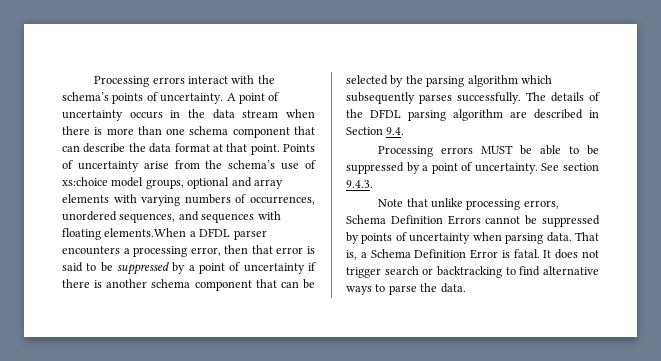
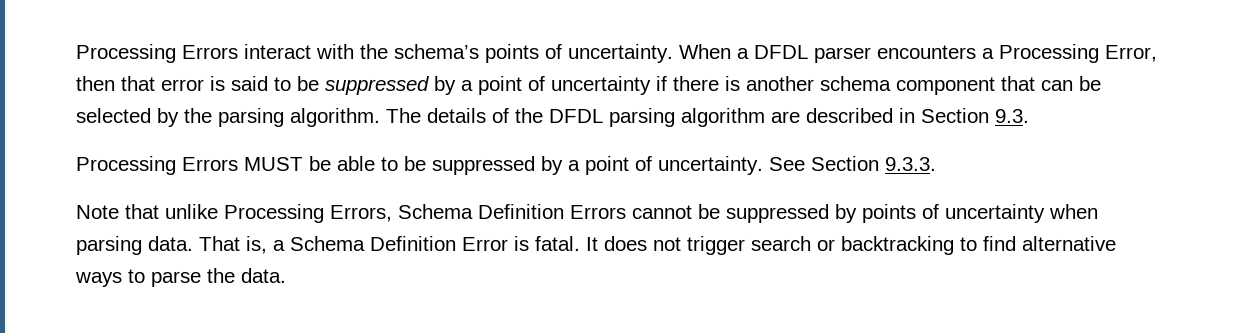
[94,76,185,87] Processing errors -> [76,44,238,63] Processing Errors
[226,92,280,104] [62,109,315,121] [62,126,315,138] [62,143,315,155] [62,160,316,172] [62,177,283,189] [62,194,315,206] [62,211,281,223] [62,228,187,240] A point of uncertainty occurs in the data stream when there is more than one schema component that can describe the data format at that point. Points of uncertainty arise from the schema’s use of xs:choice model groups, optional and array elements with varying numbers of occurrences, unordered sequences, and sequences with floating elements.When -> [679,44,731,59] When
[133,246,221,257] processing error, -> [999,44,1157,63] Processing Error,
[467,75,552,87] [346,92,521,104] algorithm which subsequently parses successfully. -> [290,108,380,127] algorithm.
[386,127,405,135] [378,146,474,157] 9.4. // Processing errors -> [995,109,1029,123] [76,156,238,175] 9.3. // Processing Errors
[563,163,599,171] [346,180,373,188] section 9.4.3. -> [811,156,936,171] Section 9.3.3.
[466,199,559,210] processing errors, -> [224,204,392,223] Processing Errors,

